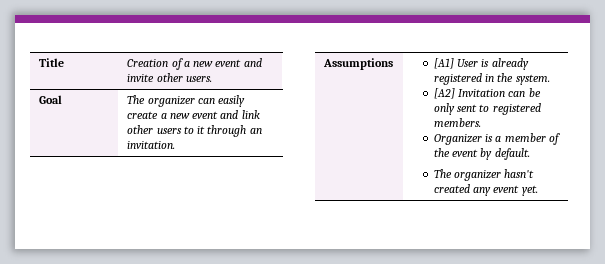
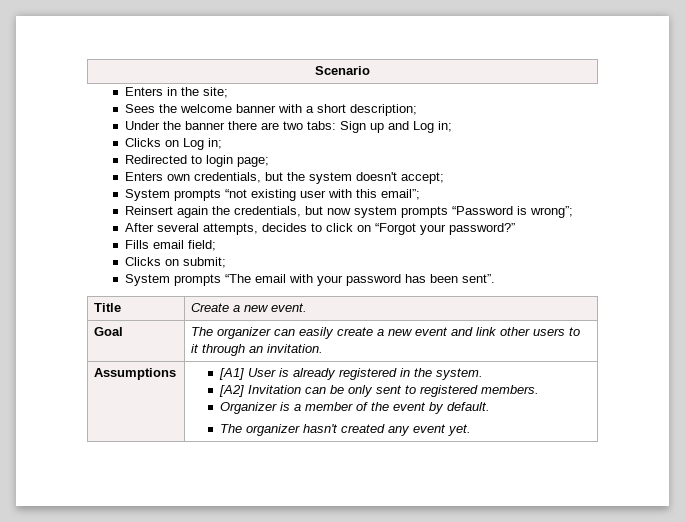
[39,58,65,67] [127,58,262,70] [127,73,212,82] Title | Creation of a new event and invite other users. -> [315,66,370,75] [124,87,228,98] [124,104,417,116] [124,121,452,133] [124,138,222,150] [124,155,269,167] [124,172,444,184] [124,189,420,201] [124,206,573,218] [124,223,515,235] [124,240,216,251] [124,257,226,268] [124,274,495,286] [94,303,122,312] [191,303,308,312] Scenario // Enters in the site; // Sees the welcome banner with a short description; // Under the banner there are two tabs: Sign up and Log in; // Clicks on Log in; // Redirected to login page; // Enters own credentials, but the system doesn't accept; // System prompts “not existing user with this email”; // Reinsert again the credentials, but now system prompts “Password is wrong”; // After several attempts, decides to click on “Forgot your password?” // Fills email field; // Clicks on submit; // System prompts “The email with your password has been sent”. // Title | Create a new event.

